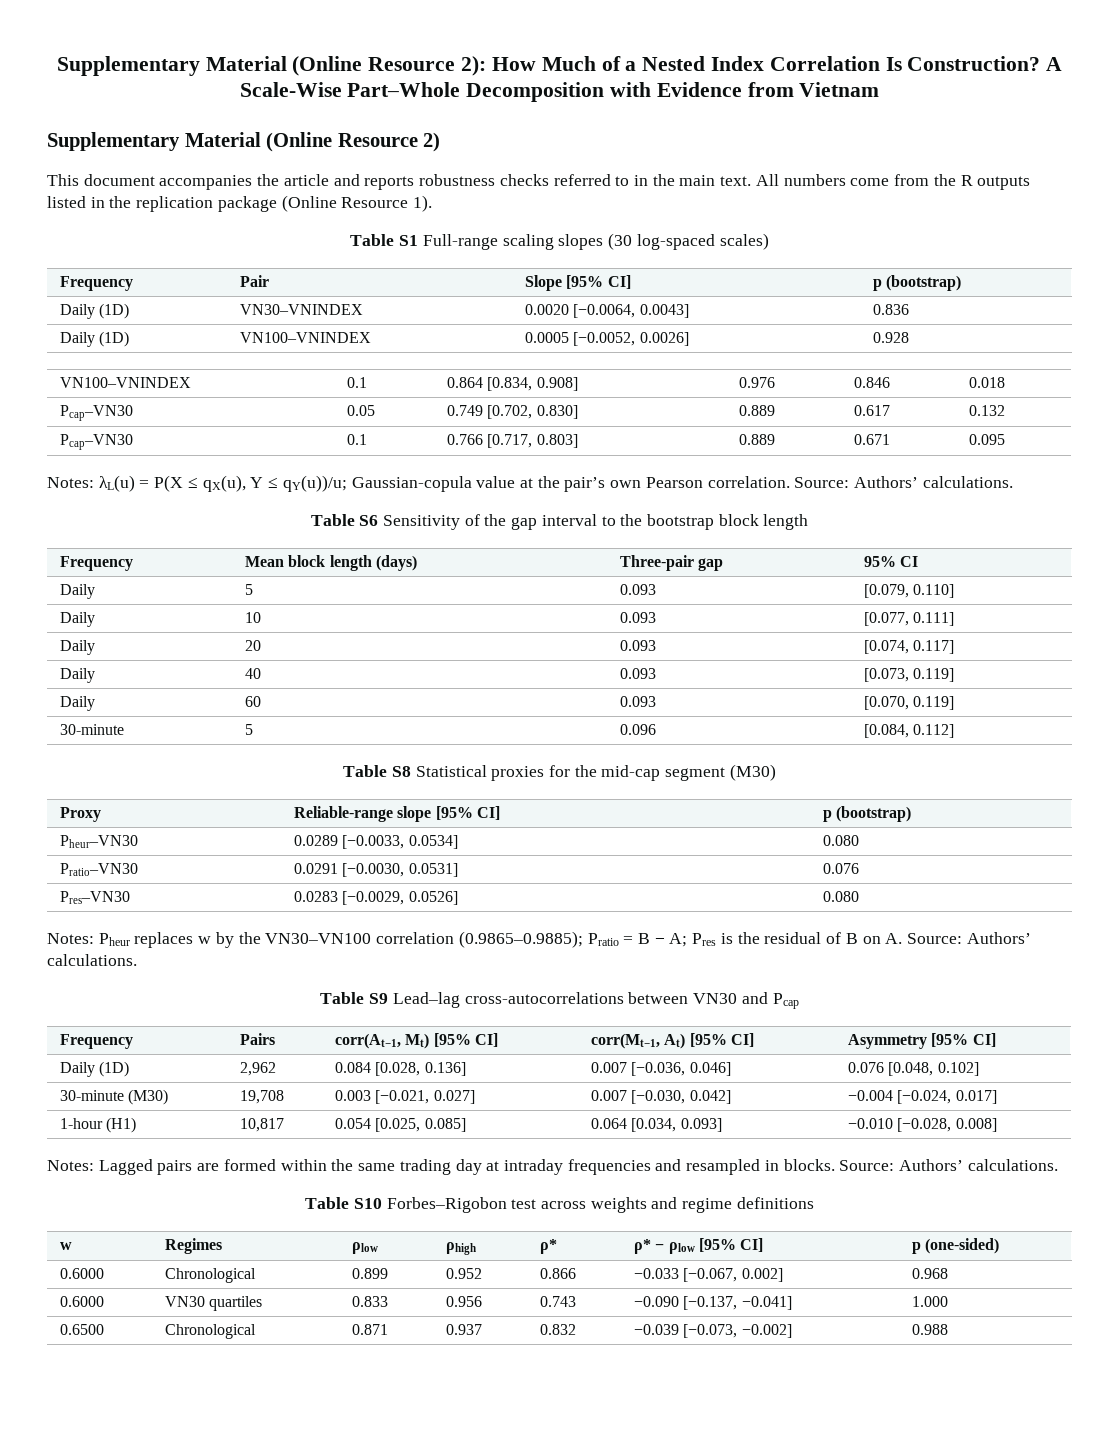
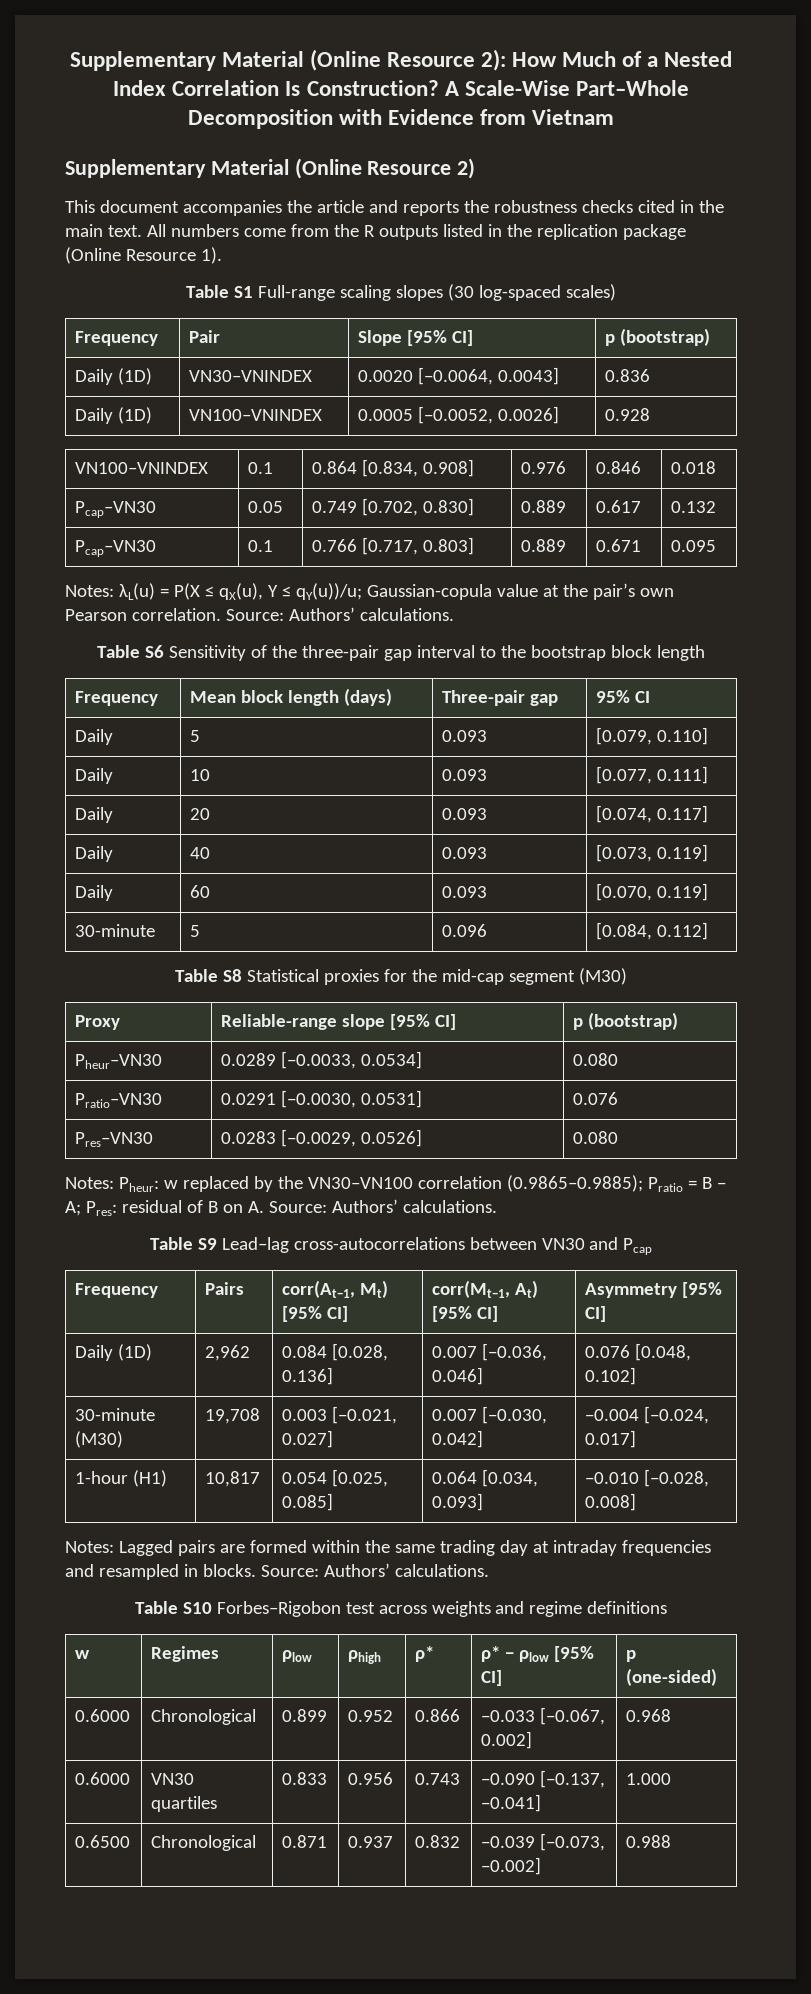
(415, 183) none -> [463,200,489,213] the
[553,174,630,186] referred to -> [637,200,675,213] cited
(507, 520) none -> [302,645,380,661] three-pair
[98,932,212,948] Pheur replaces w -> [118,1176,249,1192] Pheur: w replaced
[692,932,760,946] Pres is the -> [85,1201,117,1216] Pres:

